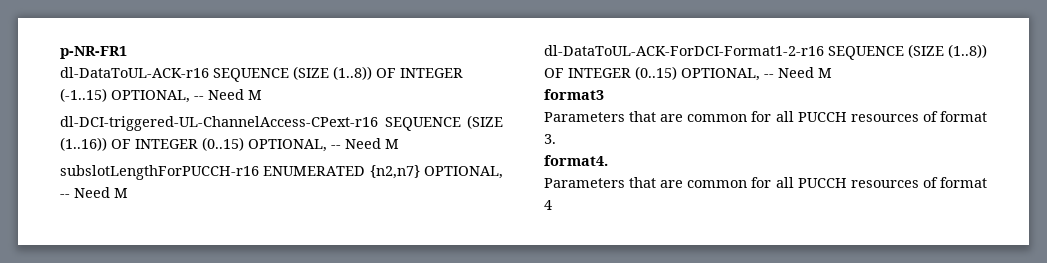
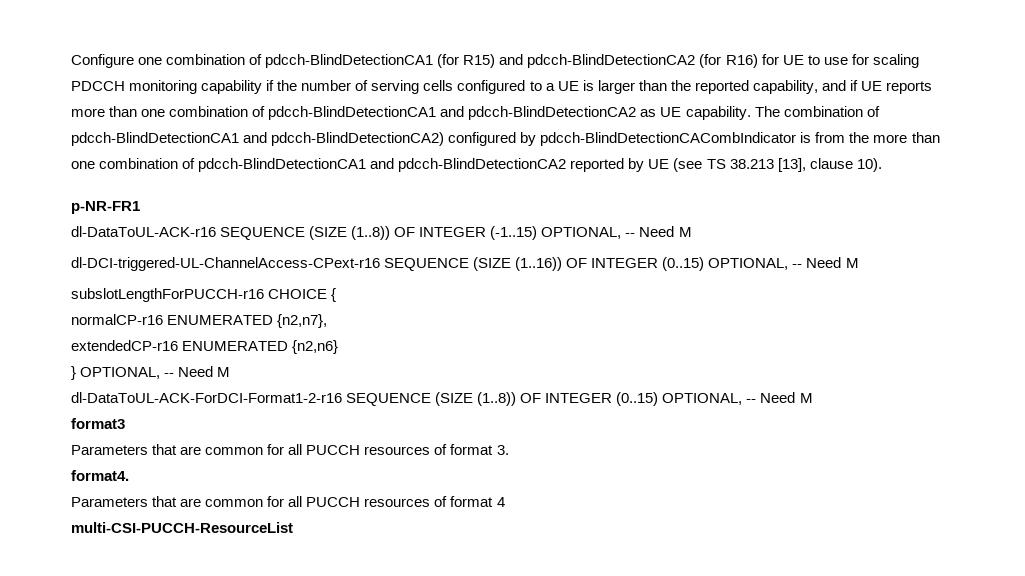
(60, 52) none -> [71,54,919,68] [71,80,933,94] [71,106,880,120] [71,132,940,146] [71,158,882,172] Configure one combination of pdcch-BlindDetectionCA1 (for R15) and pdcch-BlindDetectionCA2 (for R16) for UE to use for scaling PDCCH monitoring capability if the number of serving cells configured to a UE is larger than the reported capability, and if UE reports more than one combination of pdcch-BlindDetectionCA1 and pdcch-BlindDetectionCA2 as UE capability. The combination of pdcch-BlindDetectionCA1 and pdcch-BlindDetectionCA2) configured by pdcch-BlindDetectionCACombIndicator is from the more than one combination of pdcch-BlindDetectionCA1 and pdcch-BlindDetectionCA2 reported by UE (see TS 38.213 [13], clause 10). //
[263,165,420,179] ENUMERATED {n2,n7} -> [268,288,337,302] [71,314,328,328] [71,340,339,354] [71,366,76,380] CHOICE { // normalCP-r16 ENUMERATED {n2,n7}, // extendedCP-r16 ENUMERATED {n2,n6} // }
(552, 205) none -> [71,522,293,533] // multi-CSI-PUCCH-ResourceList

